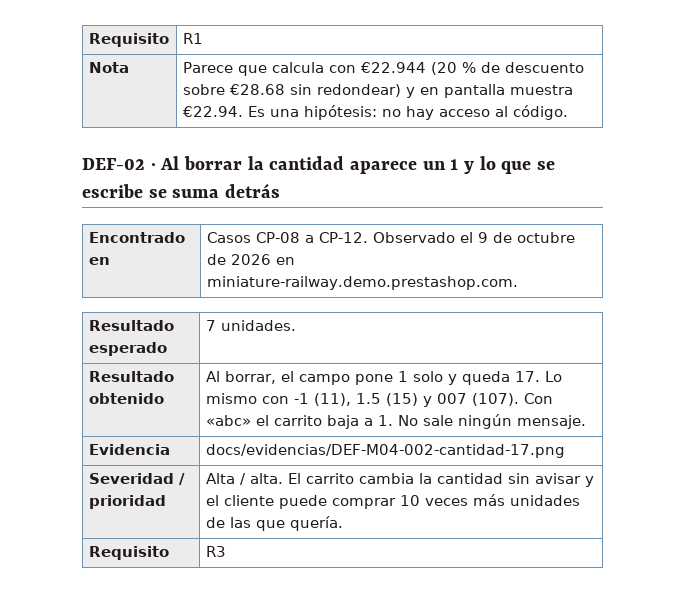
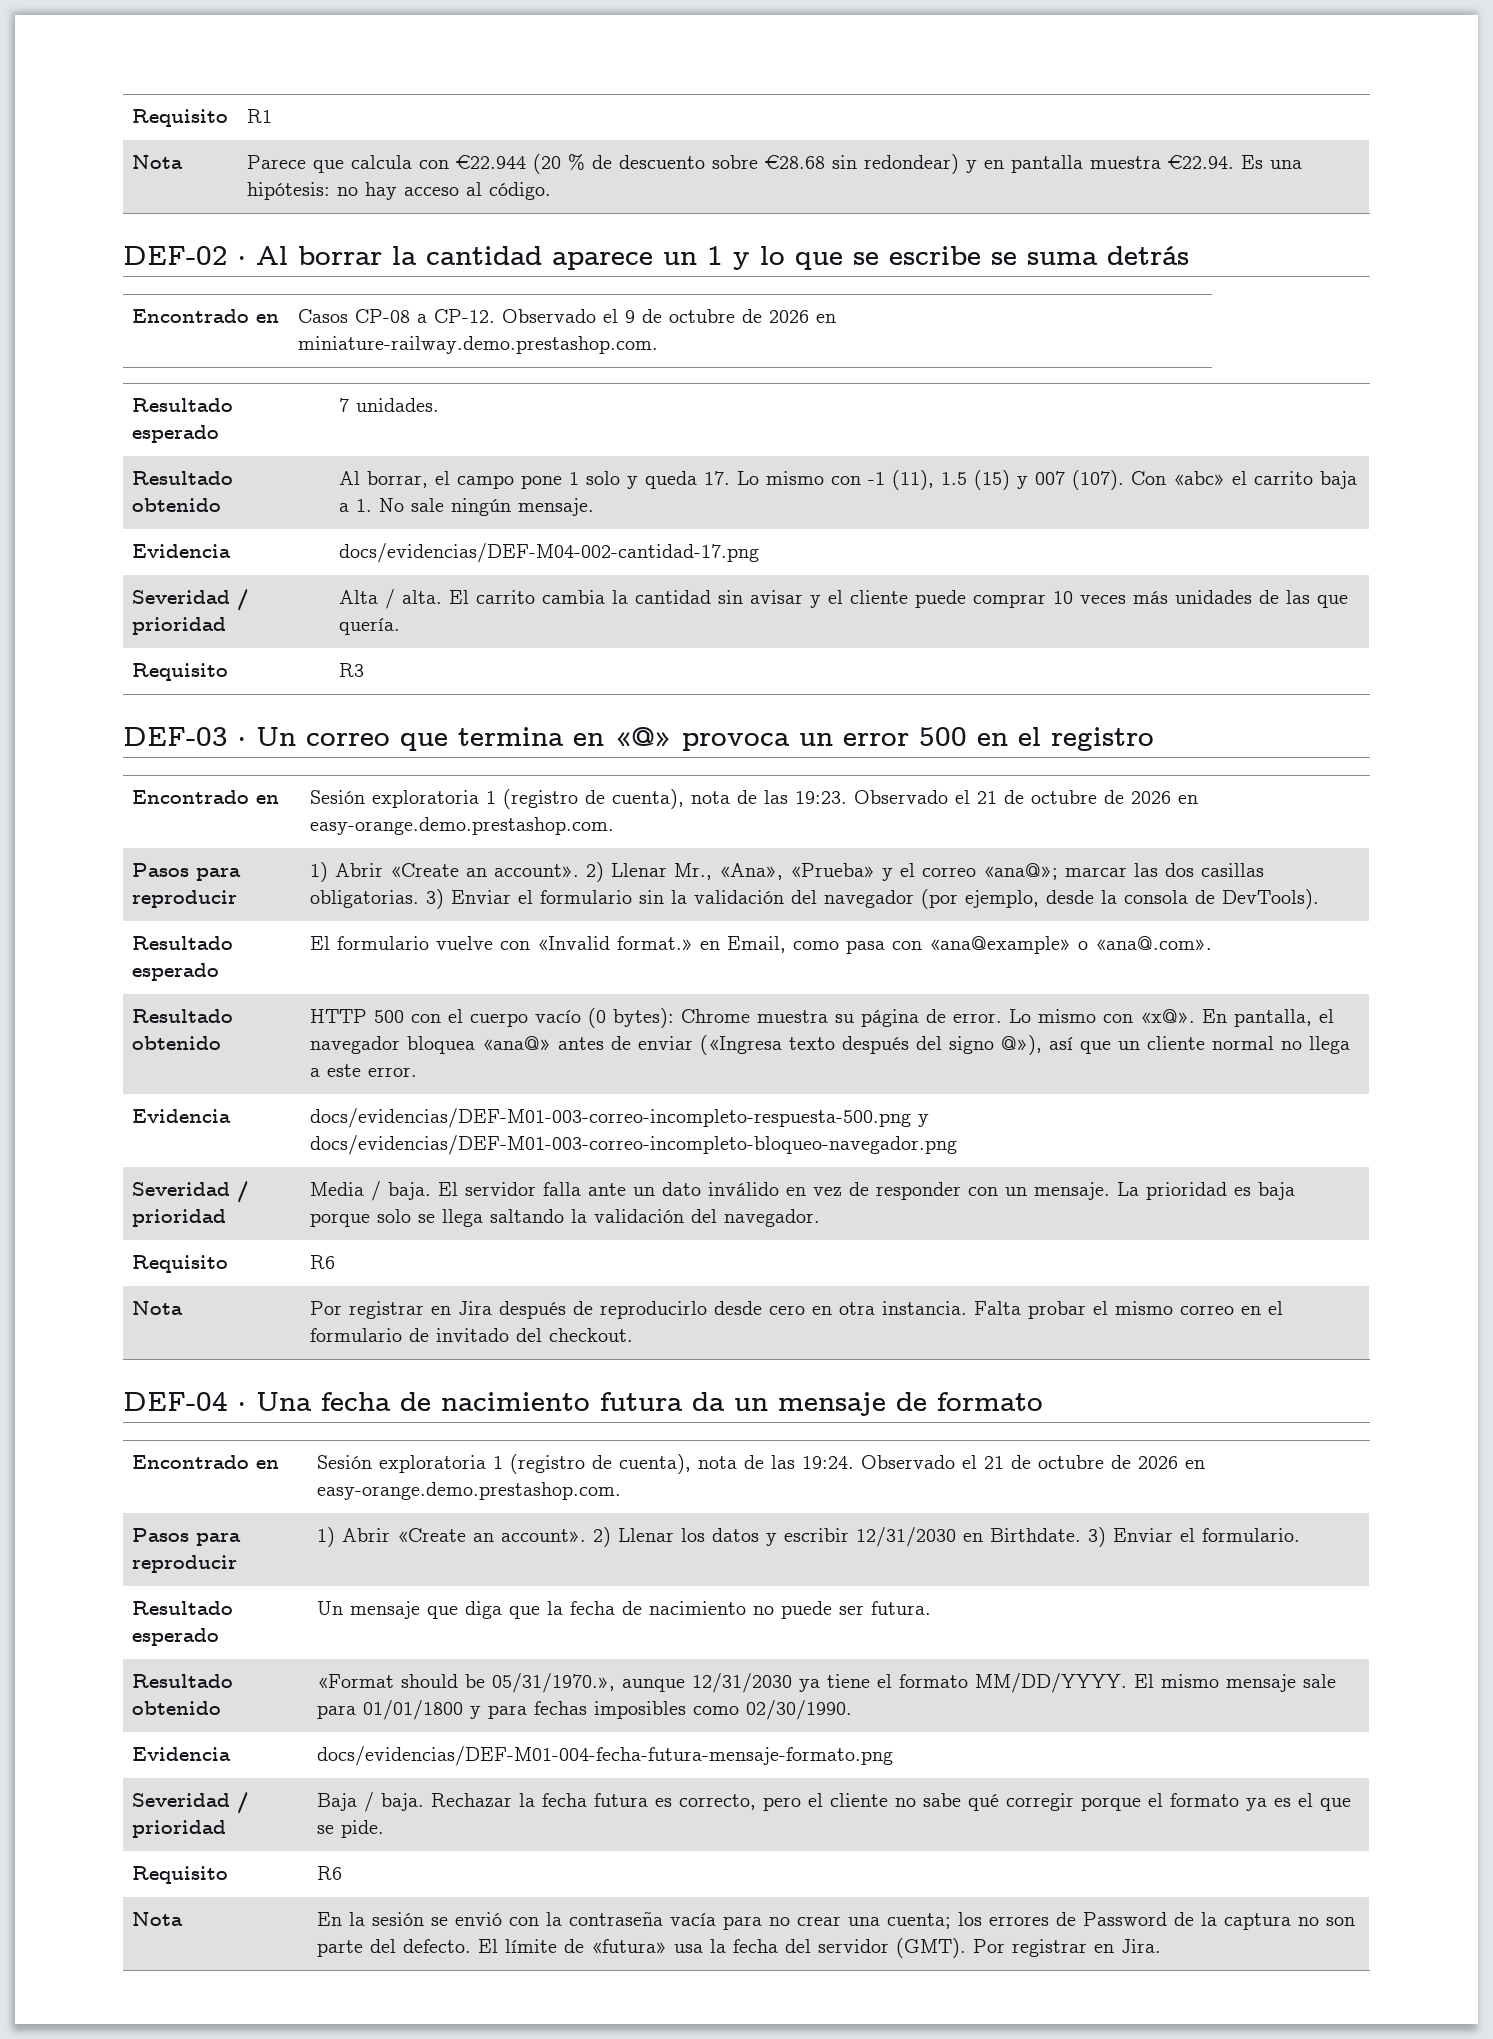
(226, 551) none -> [123,727,1154,751] [132,790,280,804] [310,789,1199,809] [310,817,615,835] [132,863,242,881] [132,890,238,908] [310,862,1265,882] [310,889,1320,909] [132,936,234,950] [132,963,220,981] [310,936,1213,954] [132,1009,234,1023] [132,1036,222,1050] [310,1008,1335,1028] [310,1035,1351,1055] [310,1064,418,1077] [132,1109,232,1123] [310,1108,930,1128] [310,1135,958,1155] [132,1181,250,1203] [132,1209,227,1227] [310,1181,1296,1201] [310,1209,821,1227] [132,1255,229,1273] [310,1255,336,1269] [132,1301,184,1315] [310,1301,1284,1319] [310,1328,634,1342] [123,1392,1043,1416] [132,1455,280,1469] [317,1454,1206,1474] [317,1482,622,1500] [132,1528,242,1546] [132,1555,238,1573] [317,1527,1301,1547] [132,1601,234,1615] [132,1628,220,1646] [317,1601,932,1619] [132,1674,234,1688] [132,1701,222,1715] [317,1673,1337,1693] [317,1700,853,1720] [132,1747,232,1761] [317,1746,894,1766] [132,1792,250,1814] [132,1820,227,1838] [317,1792,1352,1812] [317,1820,385,1838] [132,1866,229,1884] [317,1866,343,1880] [132,1912,184,1926] [317,1911,1356,1930] [317,1938,1162,1958] // DEF-03 · Un correo que termina en «@» provoca un error 500 en el registro // Encontrado en | Sesión exploratoria 1 (registro de cuenta), nota de las 19:23. Observado el 21 de octubre de 2026 en easy-orange.demo.prestashop.com. // Pasos para reproducir | 1) Abrir «Create an account». 2) Llenar Mr., «Ana», «Prueba» y el correo «ana@»; marcar las dos casillas obligatorias. 3) Enviar el formulario sin la validación del navegador (por ejemplo, desde la consola de DevTools). // Resultado esperado | El formulario vuelve con «Invalid format.» en Email, como pasa con «ana@example» o «ana@.com». // Resultado obtenido | HTTP 500 con el cuerpo vacío (0 bytes): Chrome muestra su página de error. Lo mismo con «x@». En pantalla, el navegador bloquea «ana@» antes de enviar («Ingresa texto después del signo @»), así que un cliente normal no llega a este error. // Evidencia | docs/evidencias/DEF-M01-003-correo-incompleto-respuesta-500.png y docs/evidencias/DEF-M01-003-correo-incompleto-bloqueo-navegador.png // Severidad / prioridad | Media / baja. El servidor falla ante un dato inválido en vez de responder con un mensaje. La prioridad es baja porque solo se llega saltando la validación del navegador. // Requisito | R6 // Nota | Por registrar en Jira después de reproducirlo desde cero en otra instancia. Falta probar el mismo correo en el formulario de invitado del checkout. // DEF-04 · Una fecha de nacimiento futura da un mensaje de formato // Encontrado en | Sesión exploratoria 1 (registro de cuenta), nota de las 19:24. Observado el 21 de octubre de 2026 en easy-orange.demo.prestashop.com. // Pasos para reproducir | 1) Abrir «Create an account». 2) Llenar los datos y escribir 12/31/2030 en Birthdate. 3) Enviar el formulario. // Resultado esperado | Un mensaje que diga que la fecha de nacimiento no puede ser futura. // Resultado obtenido | «Format should be 05/31/1970.», aunque 12/31/2030 ya tiene el formato MM/DD/YYYY. El mismo mensaje sale para 01/01/1800 y para fechas imposibles como 02/30/1990. // Evidencia | docs/evidencias/DEF-M01-004-fecha-futura-mensaje-formato.png // Severidad / prioridad | Baja / baja. Rechazar la fecha futura es correcto, pero el cliente no sabe qué corregir porque el formato ya es el que se pide. // Requisito | R6 // Nota | En la sesión se envió con la contraseña vacía para no crear una cuenta; los errores de Password de la captura no son parte del defecto. El límite de «futura» usa la fecha del servidor (GMT). Por registrar en Jira.

